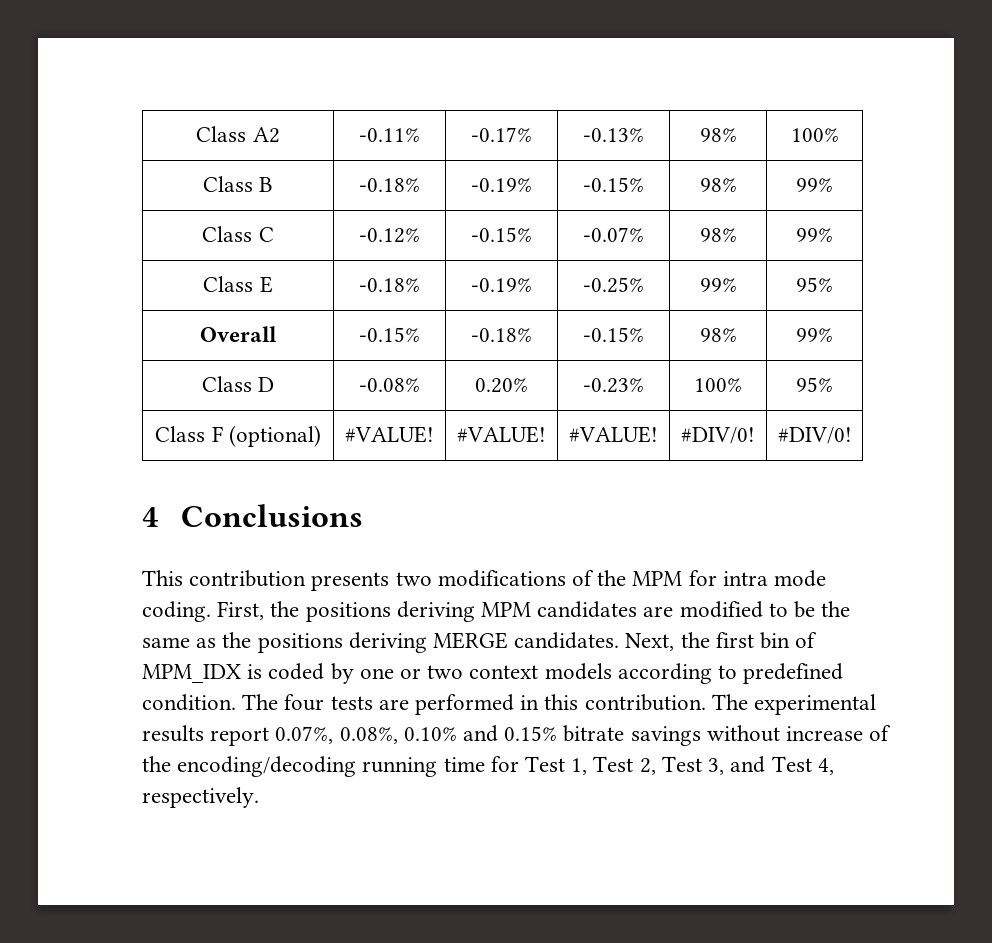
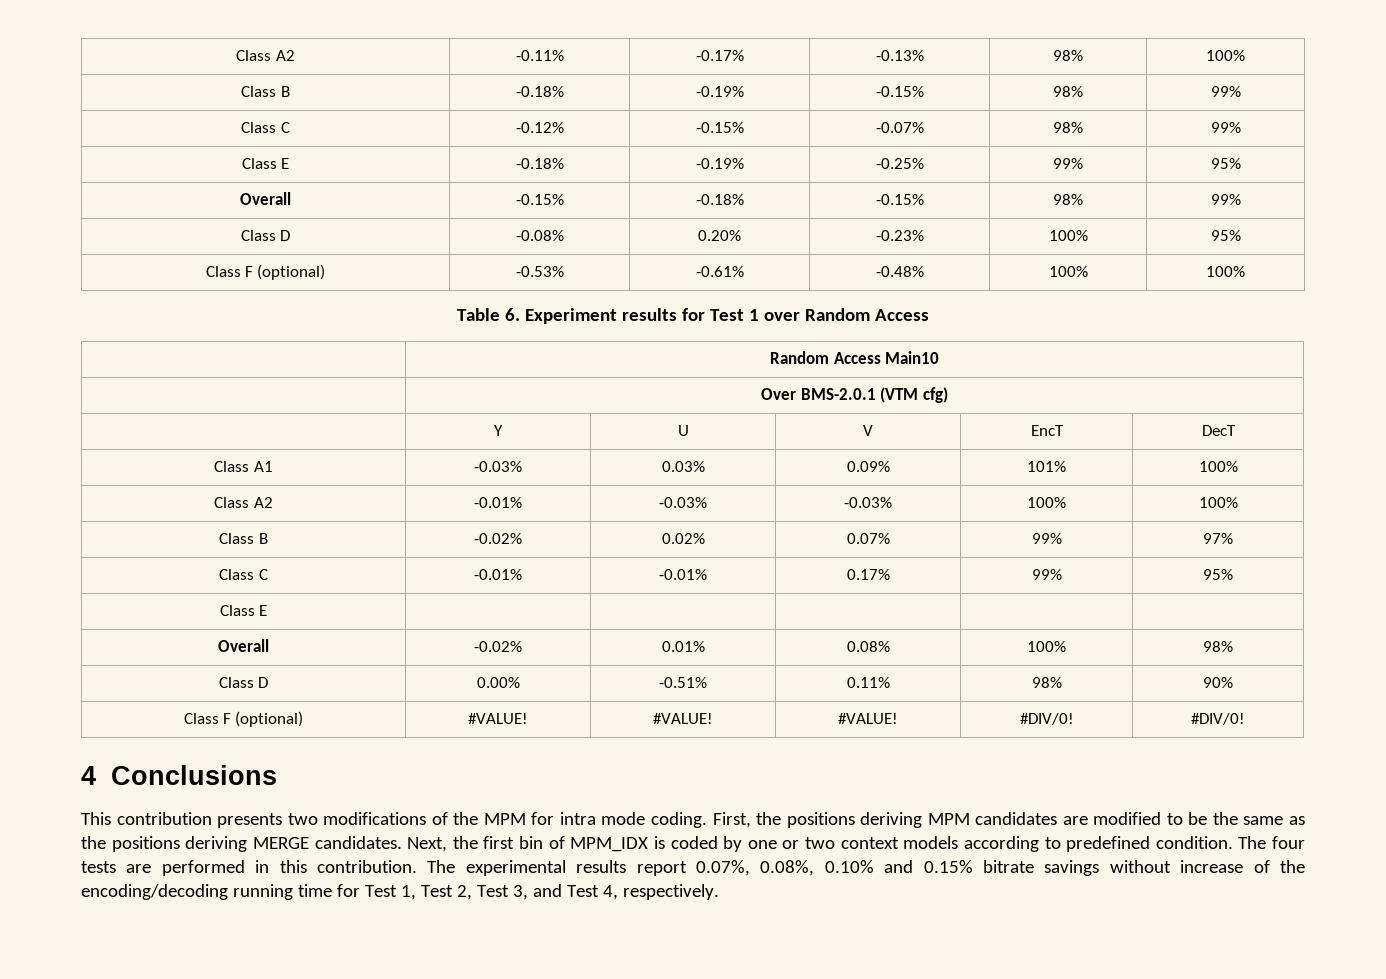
(833, 384) none -> [205,264,326,280] [515,266,564,277] [695,266,744,277] [875,266,924,277] [1048,266,1088,277] [1206,266,1245,277] [457,308,929,324] [770,351,939,364] [761,387,948,403] [494,425,503,436] [677,425,689,436] [863,425,873,436] [1030,425,1064,436] [1201,425,1236,436] [214,461,273,472] [474,461,522,472] [661,461,705,472] [846,461,890,472] [1027,461,1066,472] [1198,461,1238,472] [214,497,273,508] [474,497,522,508] [659,497,707,508] [844,497,892,508] [1027,497,1066,508] [1198,497,1238,508] [219,533,268,544] [474,533,522,544] [661,533,705,544] [846,533,890,544] [1031,533,1062,544] [1203,533,1233,544] [219,569,268,580] [474,569,522,580] [659,569,707,580] [846,569,890,580] [1031,569,1062,580] [1203,569,1233,580] [219,605,268,616] [218,639,269,652] [474,641,522,652] [661,641,705,652] [846,641,890,652] [1027,641,1066,652] [1203,641,1233,652] [218,677,269,688] [476,677,520,688] [659,677,707,688] [846,677,890,688] [1031,677,1062,688] [1203,677,1233,688] // Class F (optional) | -0.53% | -0.61% | -0.48% | 100% | 100% // Table 6. Experiment results for Test 1 over Random Access // | Random Access Main10 // | Over BMS-2.0.1 (VTM cfg) // | Y | U | V | EncT | DecT // Class A1 | -0.03% | 0.03% | 0.09% | 101% | 100% // Class A2 | -0.01% | -0.03% | -0.03% | 100% | 100% // Class B | -0.02% | 0.02% | 0.07% | 99% | 97% // Class C | -0.01% | -0.01% | 0.17% | 99% | 95% // Class E | | | | | // Overall | -0.02% | 0.01% | 0.08% | 100% | 98% // Class D | 0.00% | -0.51% | 0.11% | 98% | 90%

